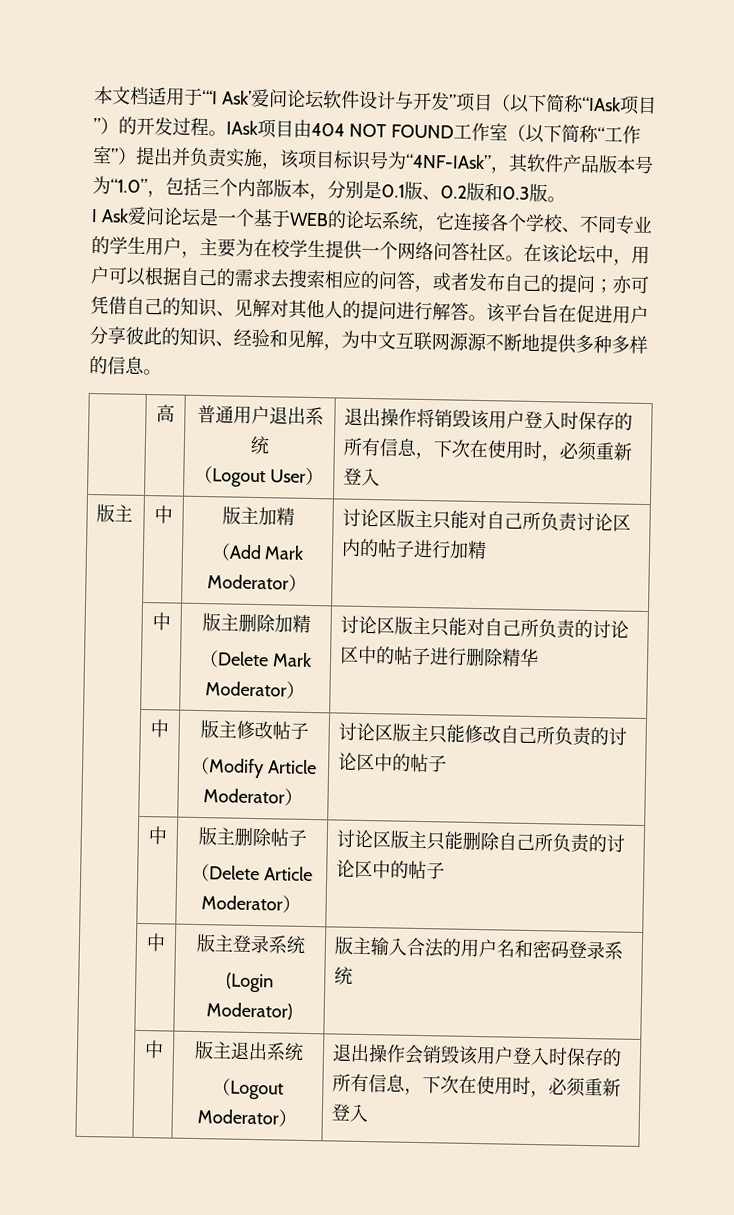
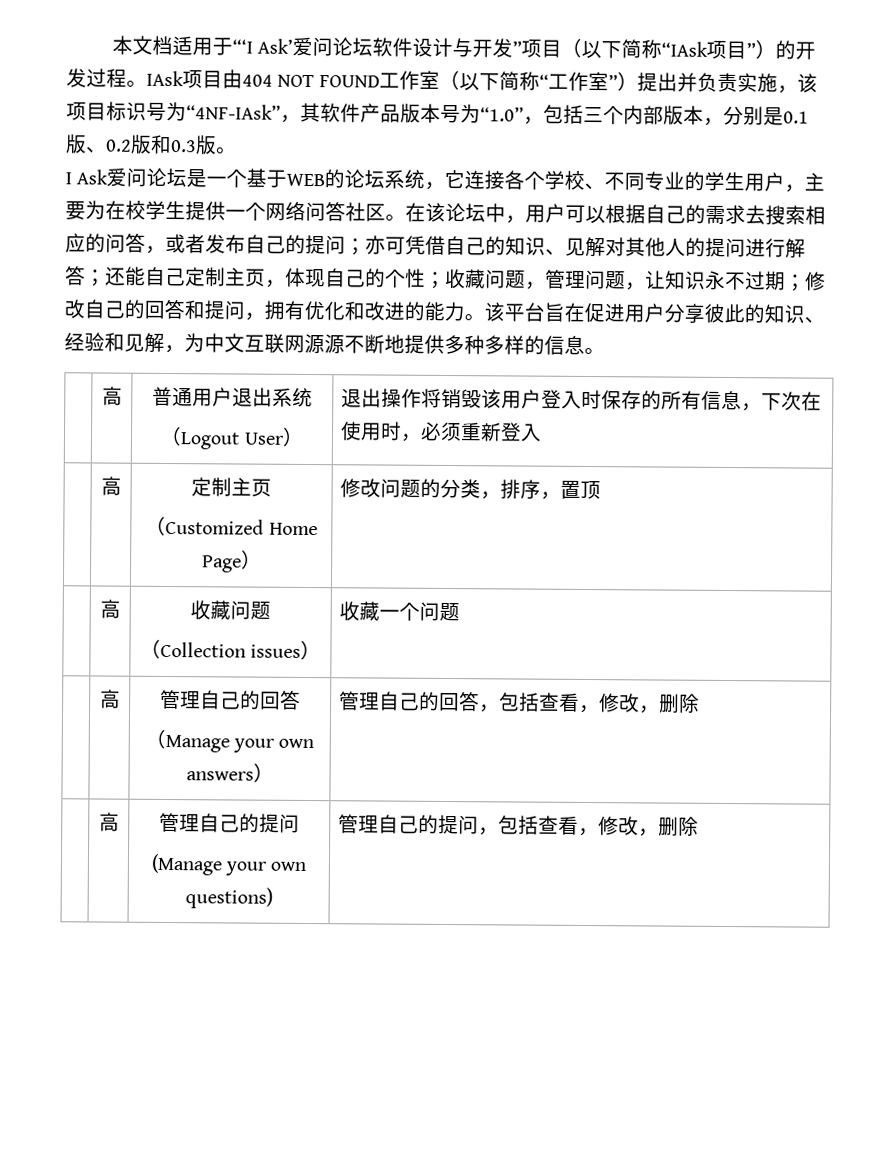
(469, 311) none -> [85,266,826,292] [64,299,465,322] ；还能自己定制主页，体现自己的个性；收藏问题，管理问题，让知识永不过期；修改自己的回答和提问，拥有优化和改进的能力
[96,504,134,523] [154,505,173,524] [221,506,295,526] [210,543,305,561] [207,574,307,592] [342,508,632,532] [341,538,488,560] [152,612,171,631] [201,613,311,633] [199,650,312,668] [205,681,305,699] [340,615,630,639] [339,645,540,668] [150,719,169,738] [199,720,309,740] [190,756,317,779] [203,788,303,806] [338,722,628,747] [338,752,448,773] [148,826,168,845] [197,826,307,847] [191,863,313,882] [201,895,301,913] [336,829,626,854] [336,859,446,880] [146,933,166,952] [195,933,306,954] [226,972,274,993] [205,1002,293,1020] [334,936,625,960] [334,966,354,985] [144,1040,164,1059] [193,1040,304,1061] [212,1078,284,1100] [197,1109,297,1127] [332,1043,623,1067] [332,1073,622,1098] [331,1103,370,1123] 版主 | 中 | 版主加精 // （Add Mark Moderator） | 讨论区版主只能对自己所负责讨论区内的帖子进行加精 // | 中 | 版主删除加精 // （Delete Mark Moderator） | 讨论区版主只能对自己所负责的讨论区中的帖子进行删除精华 // | 中 | 版主修改帖子 // （Modify Article Moderator） | 讨论区版主只能修改自己所负责的讨论区中的帖子 // | 中 | 版主删除帖子 // （Delete Article Moderator） | 讨论区版主只能删除自己所负责的讨论区中的帖子 // | 中 | 版主登录系统 // (Login Moderator) | 版主输入合法的用户名和密码登录系统 // | 中 | 版主退出系统 // （Logout Moderator） | 退出操作会销毁该用户登入时保存的所有信息，下次在使用时，必须重新登入 -> [100,476,122,496] [191,477,272,497] [145,516,318,536] [201,550,262,573] [340,478,602,500] [99,599,121,619] [190,600,271,621] [139,639,322,661] [339,601,461,622] [99,689,121,709] [160,689,301,710] [144,729,315,753] [185,763,274,783] [339,691,701,714] [98,812,120,832] [159,812,300,833] [150,853,307,876] [184,887,273,909] [338,814,700,837] | 高 | 定制主页 // （Customized Home Page） | 修改问题的分类，排序，置顶 // | 高 | 收藏问题 // （Collection issues） | 收藏一个问题 // | 高 | 管理自己的回答 // （Manage your own answers） | 管理自己的回答，包括查看，修改，删除 // | 高 | 管理自己的提问 // (Manage your own questions) | 管理自己的提问，包括查看，修改，删除

